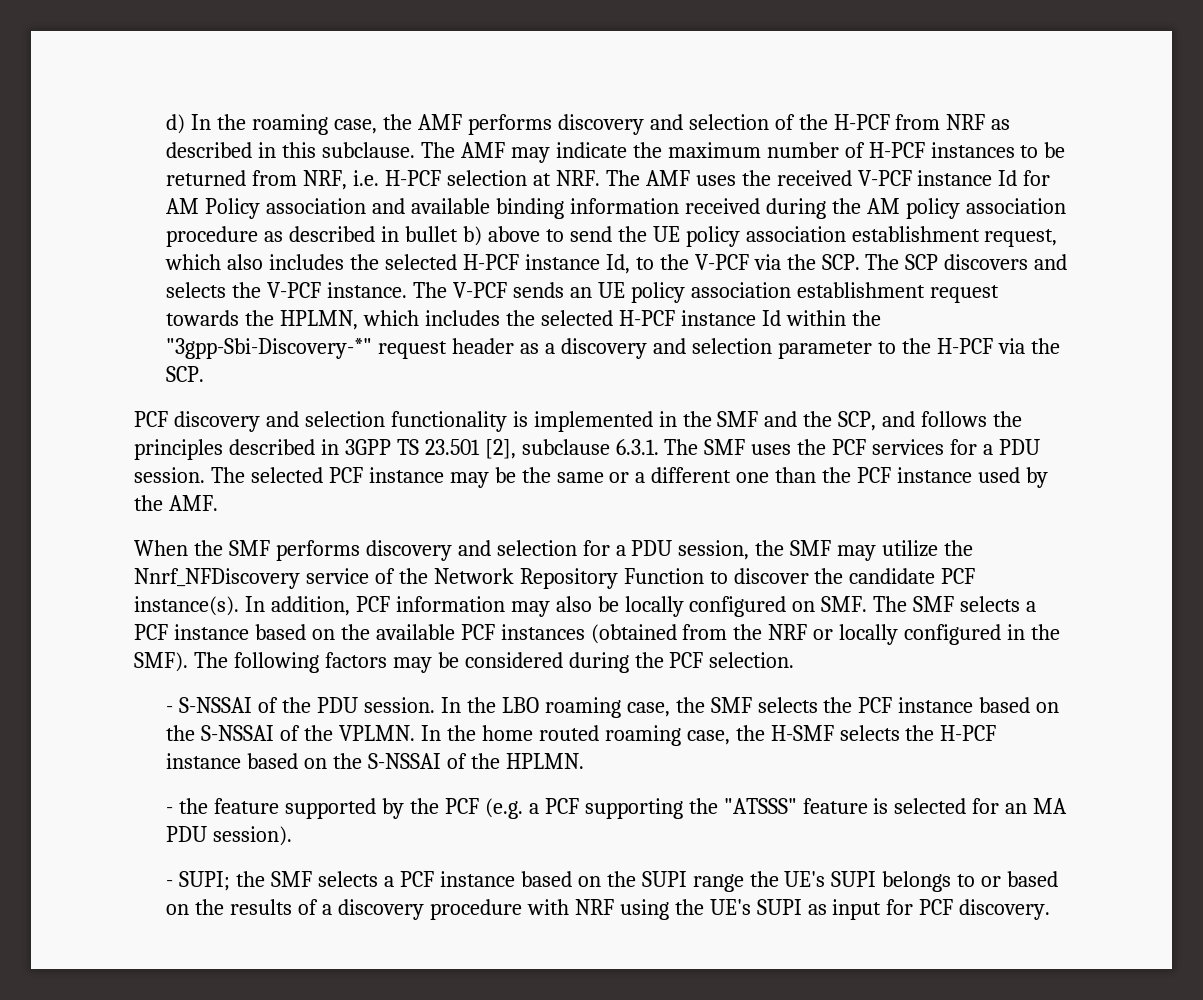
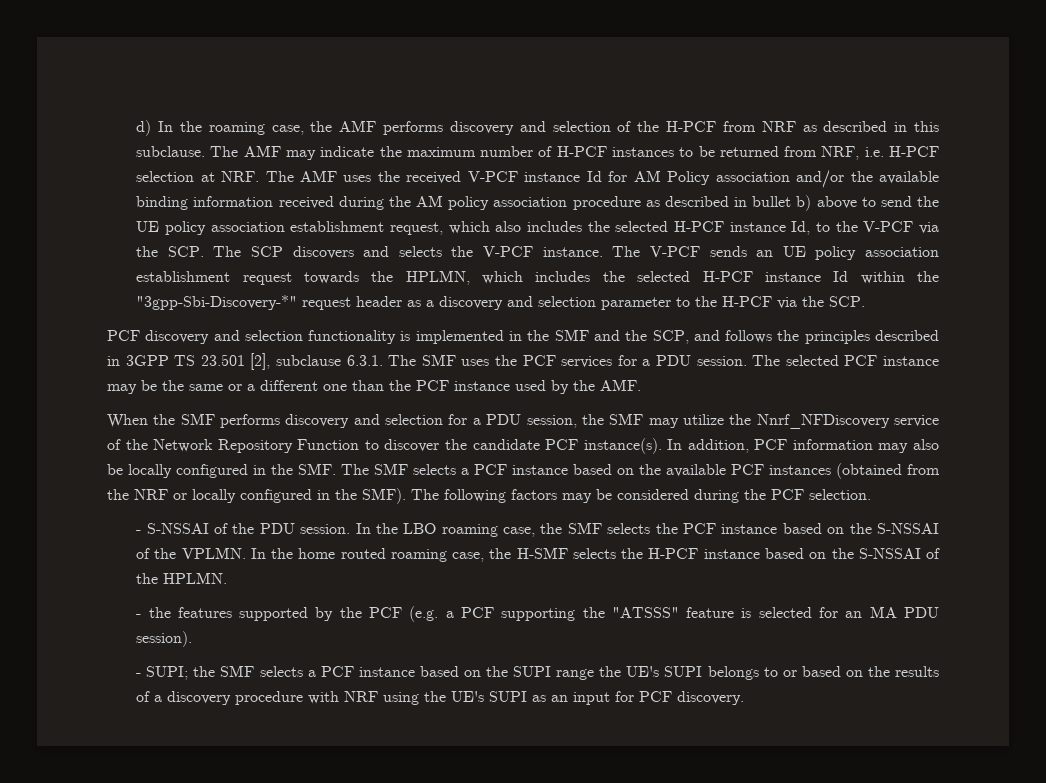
[372,198,406,214] and -> [796,170,873,188] and/or the
[792,601,816,612] on -> [253,464,293,475] in the
[214,798,280,814] feature -> [177,607,232,618] features
(827, 909) none -> [551,695,569,702] an

